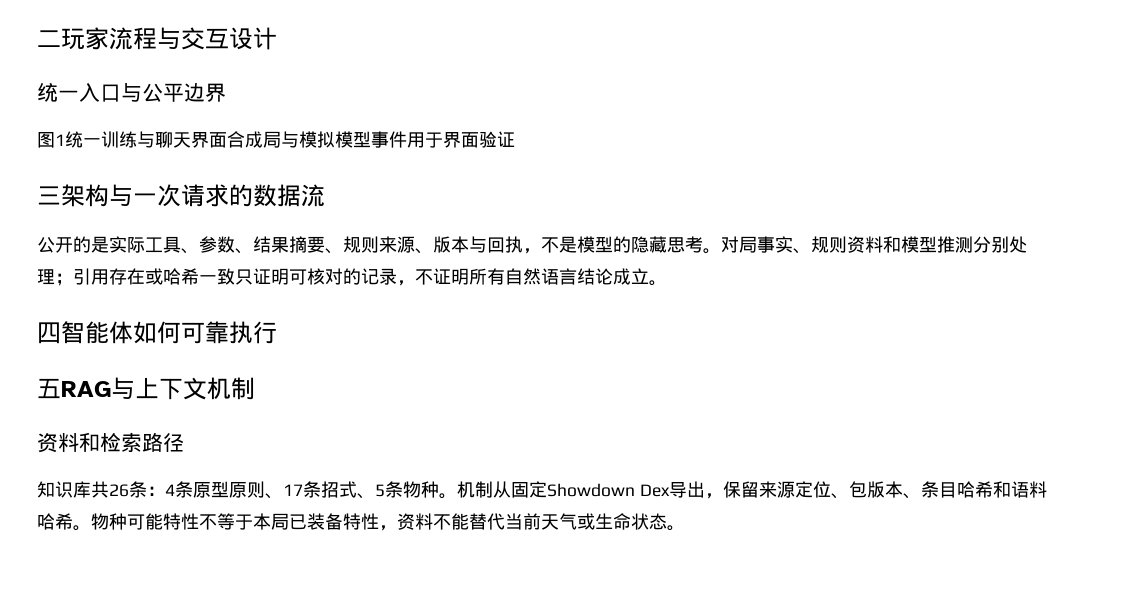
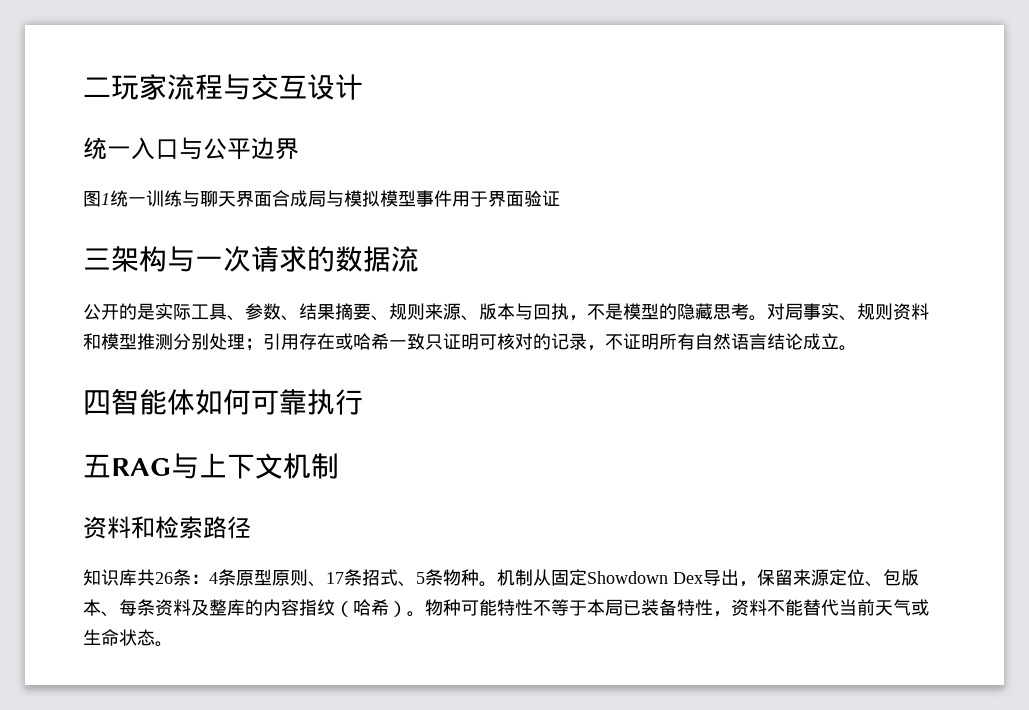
[920,481,1047,498] [37,513,73,530] 条目哈希和语料哈希 -> [119,599,407,617] 每条资料及整库的内容指纹（哈希）

